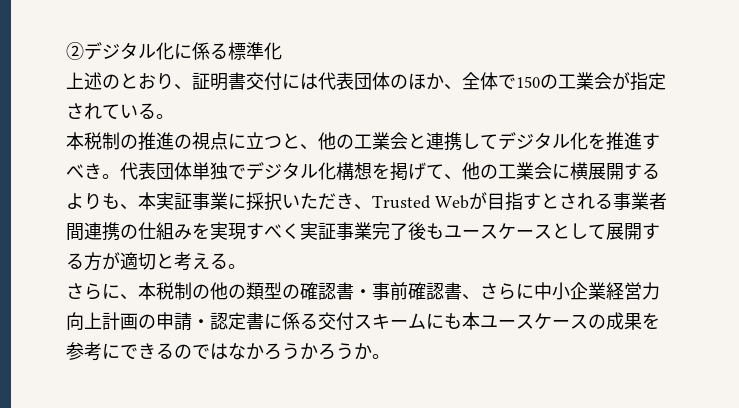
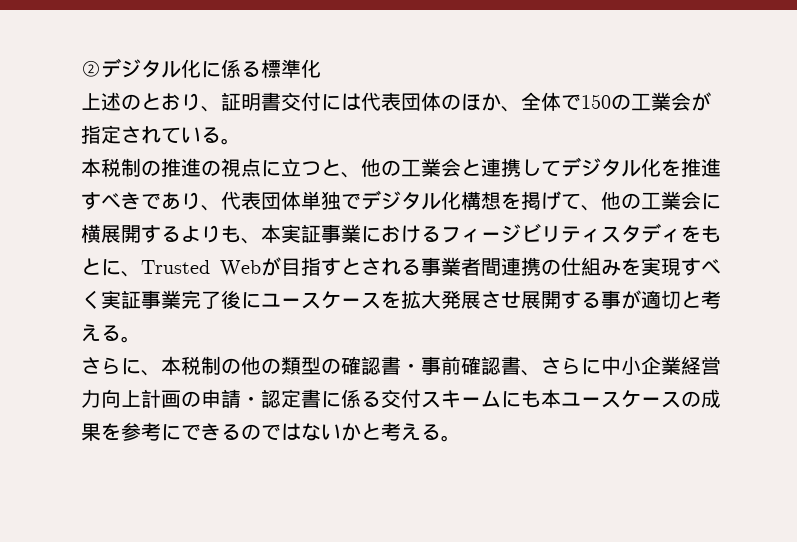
[102,174,120,179] 。 -> [141,192,221,211] であり、
[246,192,354,211] 採択いただき -> [381,223,721,243] [81,258,121,276] おけるフィージビリティスタディをもとに
[426,223,660,240] [66,252,102,271] もユースケースとして展開する方 -> [241,290,621,309] にユースケースを拡大発展させ展開する事
[246,343,372,360] かろうかろうか -> [321,422,441,441] いかと考える

